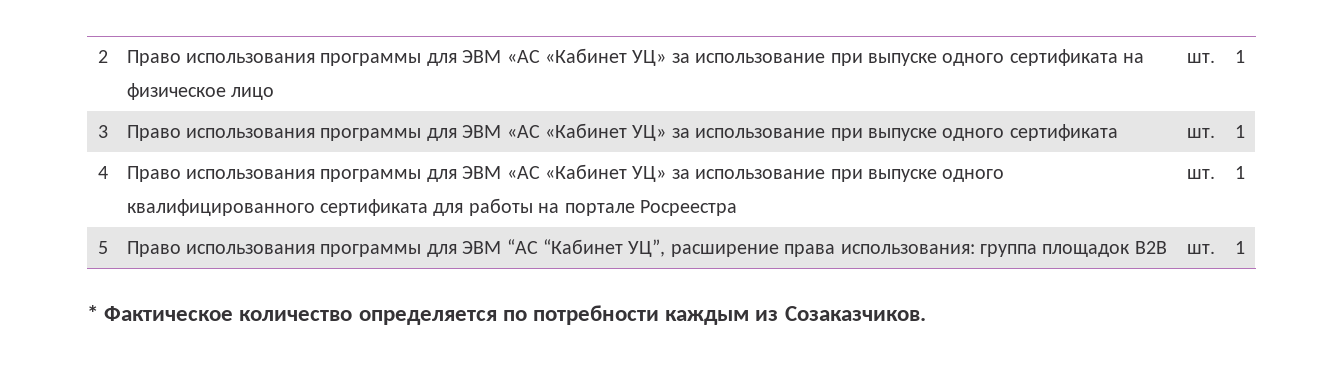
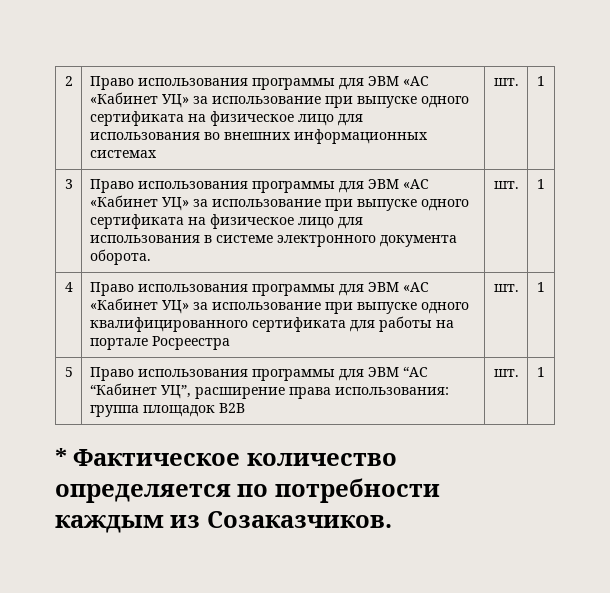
(275, 93) none -> [337,114,363,126] [89,129,428,144] [89,150,157,158] для использования во внешних информационных системах
(1118, 132) none -> [187,214,363,229] [89,235,457,247] [89,249,151,265] на физическое лицо для использования в системе электронного документа оборота.

